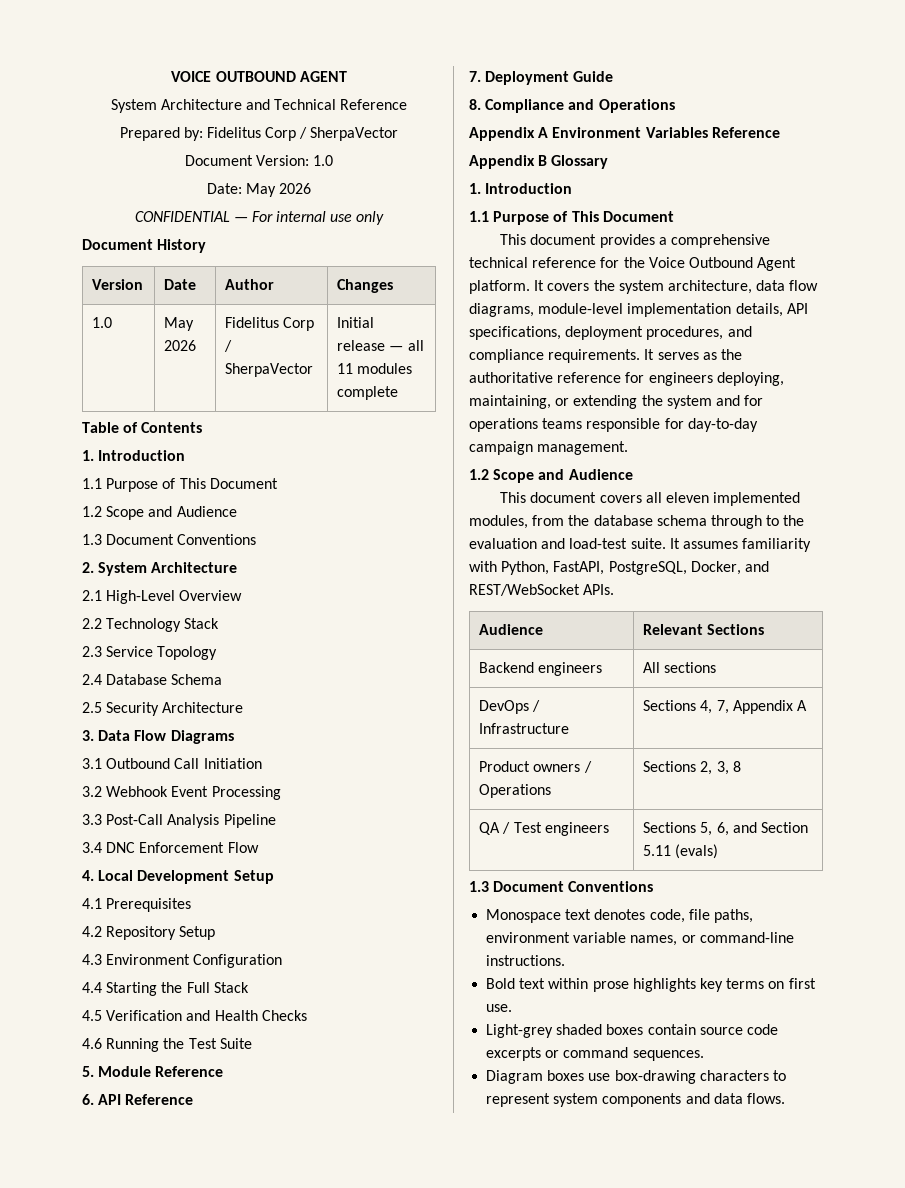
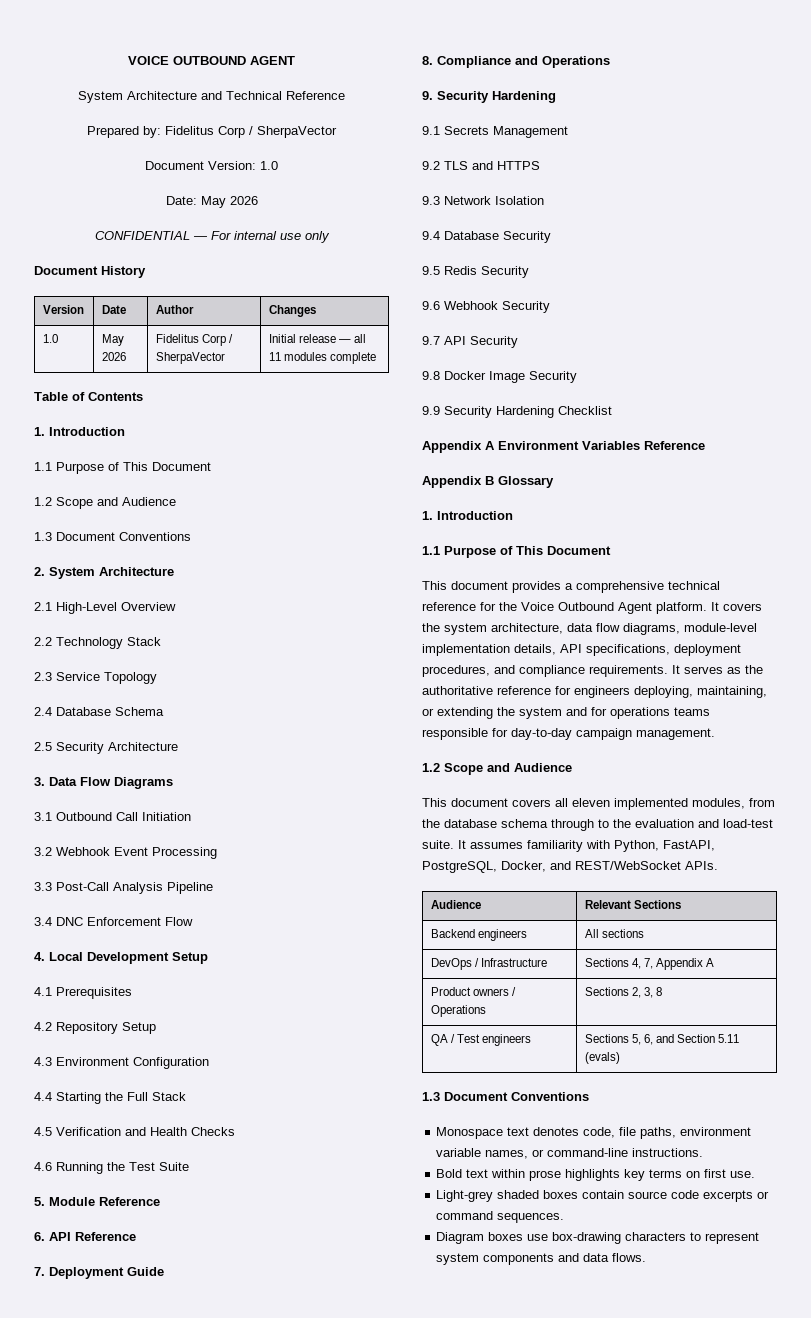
(675, 106) none -> [422,91,556,103] [422,126,568,138] [422,161,540,170] [422,196,544,205] [422,231,551,243] [422,266,529,278] [422,301,550,313] [422,336,518,348] [422,371,577,383] [422,406,612,418] // 9. Security Hardening // 9.1 Secrets Management // 9.2 TLS and HTTPS // 9.3 Network Isolation // 9.4 Database Security // 9.5 Redis Security // 9.6 Webhook Security // 9.7 API Security // 9.8 Docker Image Security // 9.9 Security Hardening Checklist

